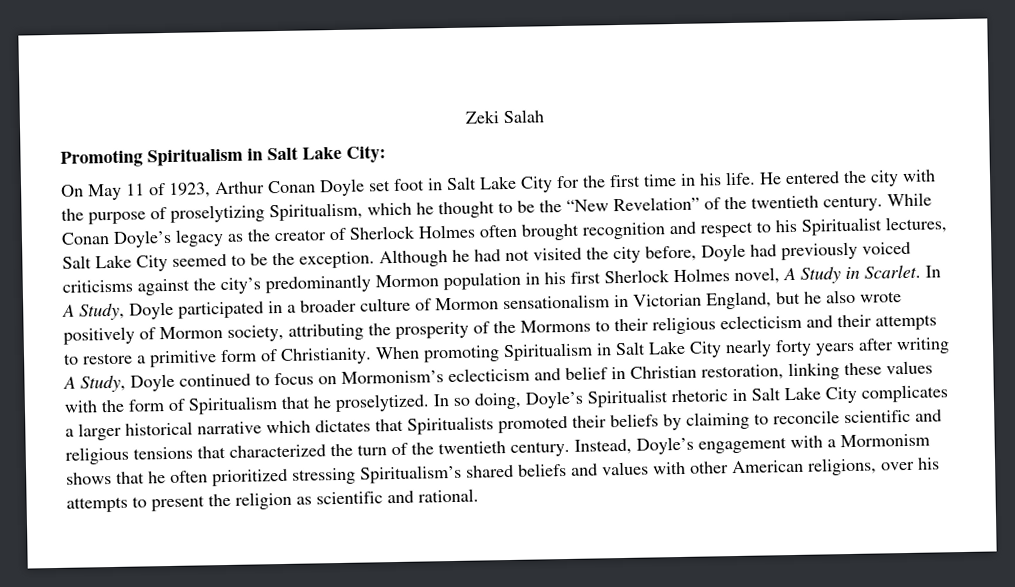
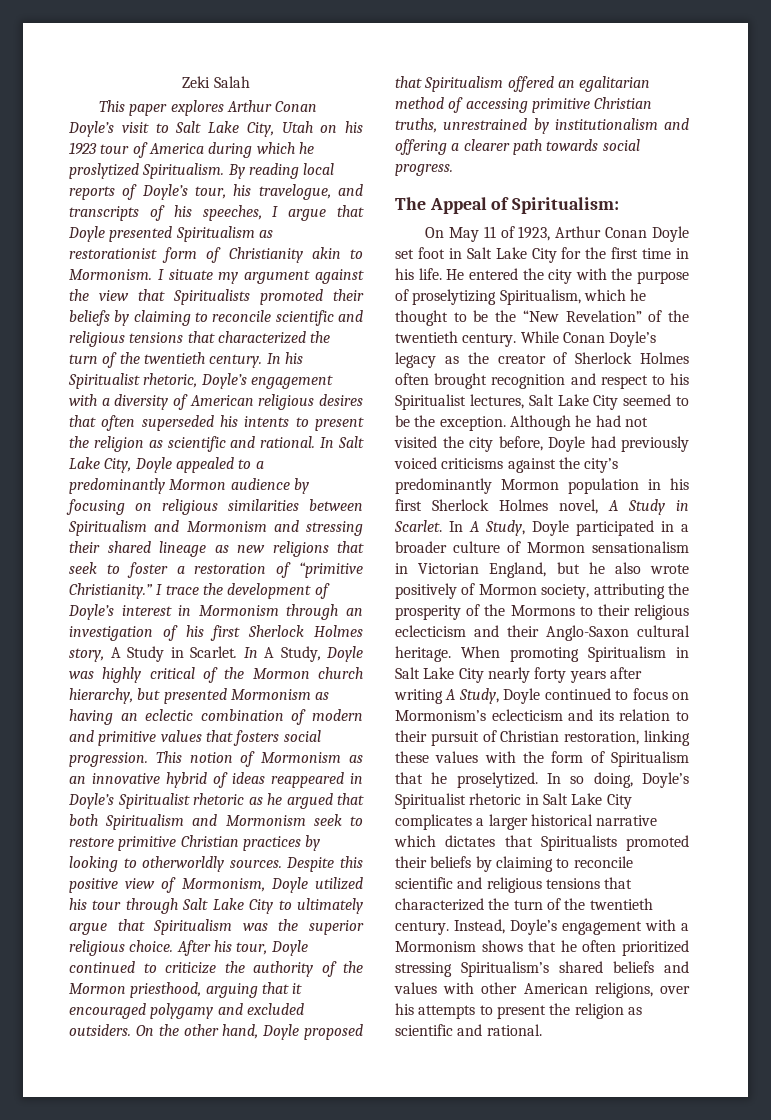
[60,145,386,168] Promoting Spiritualism in Salt Lake City: -> [98,100,318,116] [68,121,363,137] [69,142,314,158] [69,163,335,179] [69,184,363,200] [69,205,364,221] [68,226,273,242] [69,247,363,263] [69,269,364,284] [69,289,365,305] [69,310,363,326] [69,331,331,347] [69,352,303,368] [68,373,333,389] [69,394,363,410] [69,415,364,431] [69,436,364,452] [69,457,264,473] [69,478,309,494] [66,499,363,515] [68,520,363,536] [69,541,364,557] [69,562,364,578] [69,583,330,599] [68,604,363,620] [69,625,363,641] [69,646,363,662] [69,667,363,683] [69,688,330,704] [69,709,363,725] [69,730,321,746] [69,751,363,767] [69,772,363,788] [68,793,364,809] [69,814,364,830] [69,835,321,851] [69,856,363,872] [69,877,363,893] [69,898,363,914] [69,919,364,935] [69,940,308,956] [69,961,363,977] [69,982,303,998] [69,1003,304,1019] [69,1024,363,1040] [395,76,651,92] [395,97,653,113] [395,118,689,134] [395,139,640,155] [395,164,453,176] [395,197,620,214] This paper explores Arthur Conan Doyle’s visit to Salt Lake City, Utah on his 1923 tour of America during which he proslytized Spiritualism. By reading local reports of Doyle’s tour, his travelogue, and transcripts of his speeches, I argue that Doyle presented Spiritualism as restorationist form of Christianity akin to Mormonism. I situate my argument against the view that Spiritualists promoted their beliefs by claiming to reconcile scientific and religious tensions that characterized the turn of the twentieth century. In his Spiritualist rhetoric, Doyle’s engagement with a diversity of American religious desires that often superseded his intents to present the religion as scientific and rational. In Salt Lake City, Doyle appealed to a predominantly Mormon audience by focusing on religious similarities between Spiritualism and Mormonism and stressing their shared lineage as new religions that seek to foster a restoration of “primitive Christianity.” I trace the development of Doyle’s interest in Mormonism through an investigation of his first Sherlock Holmes story, A Study in Scarlet. In A Study, Doyle was highly critical of the Mormon church hierarchy, but presented Mormonism as having an eclectic combination of modern and primitive values that fosters social progression. This notion of Mormonism as an innovative hybrid of ideas reappeared in Doyle’s Spiritualist rhetoric as he argued that both Spiritualism and Mormonism seek to restore primitive Christian practices by looking to otherworldly sources. Despite this positive view of Mormonism, Doyle utilized his tour through Salt Lake City to ultimately argue that Spiritualism was the superior religious choice. After his tour, Doyle continued to criticize the authority of the Mormon priesthood, arguing that it encouraged polygamy and excluded outsiders. On the other hand, Doyle proposed that Spiritualism offered an egalitarian method of accessing primitive Christian truths, unrestrained by institutionalism and offering a clearer path towards social progress. // The Appeal of Spiritualism:
[875,314,937,331] [63,347,372,368] attempts to restore a primitive form of Christianity. -> [546,625,690,641] [395,646,451,662] Anglo-Saxon cultural heritage.
[565,366,626,380] belief in -> [598,709,689,721] [395,730,497,746] its relation to their pursuit of

